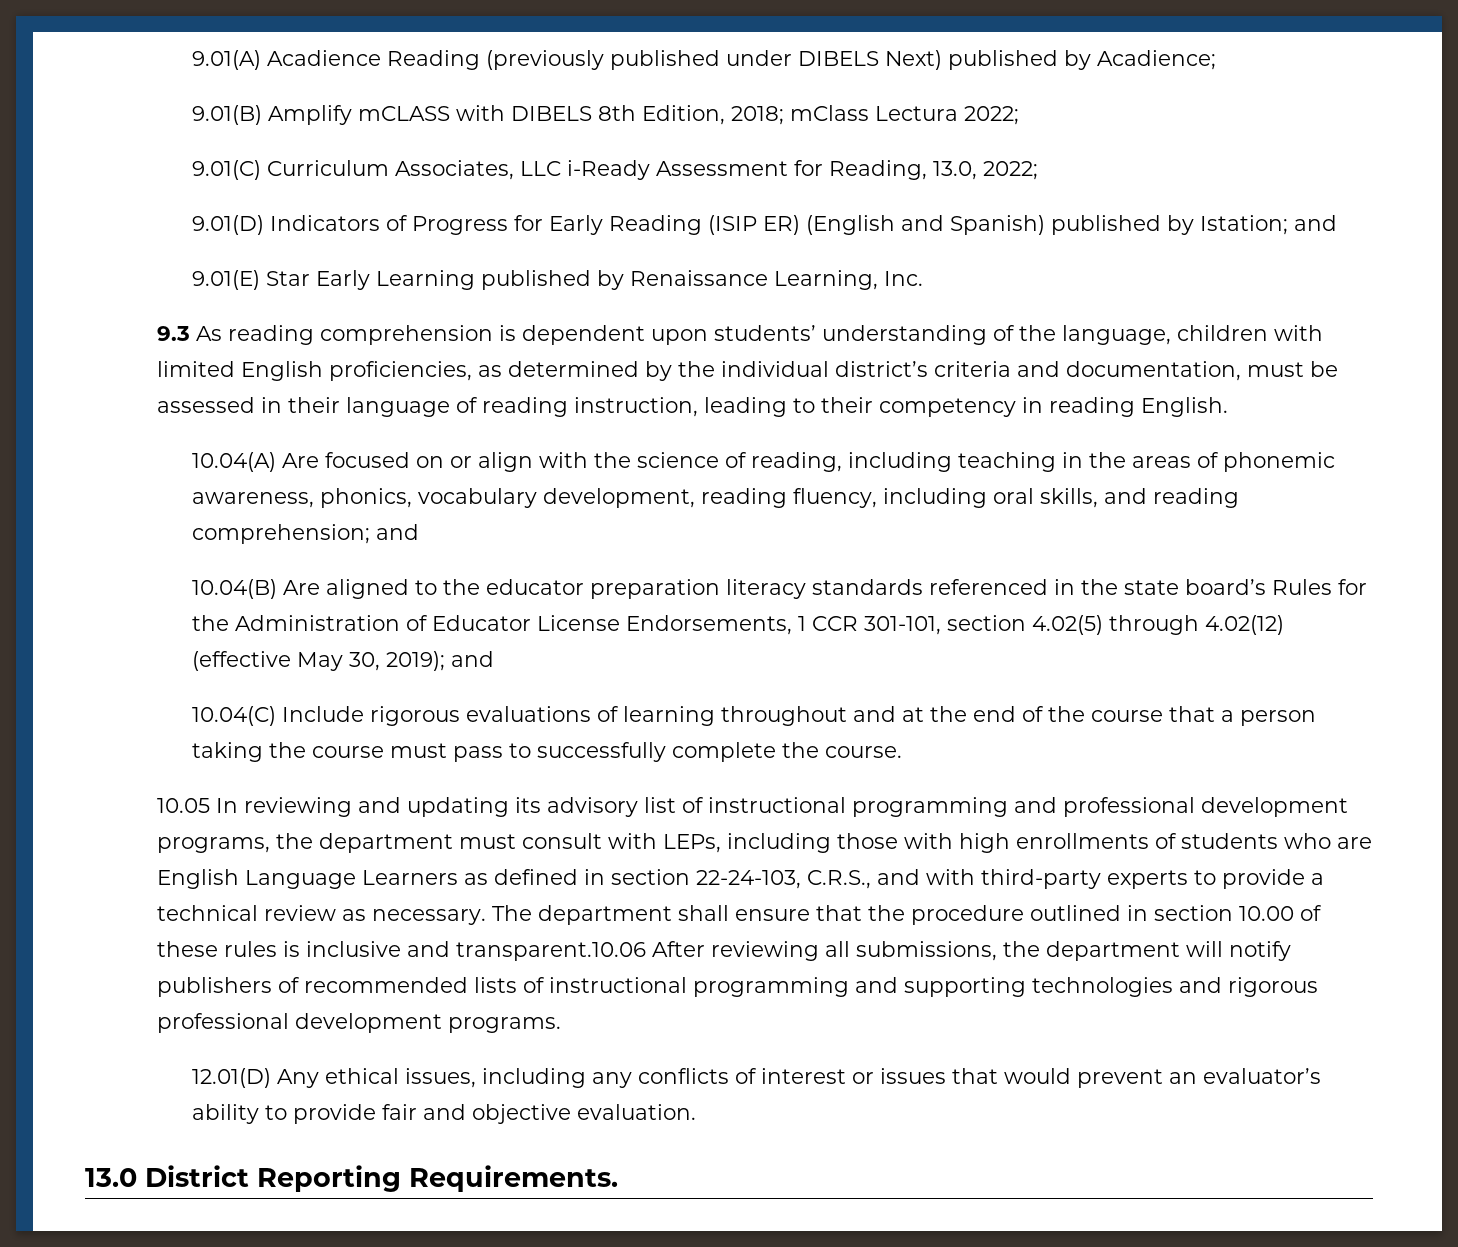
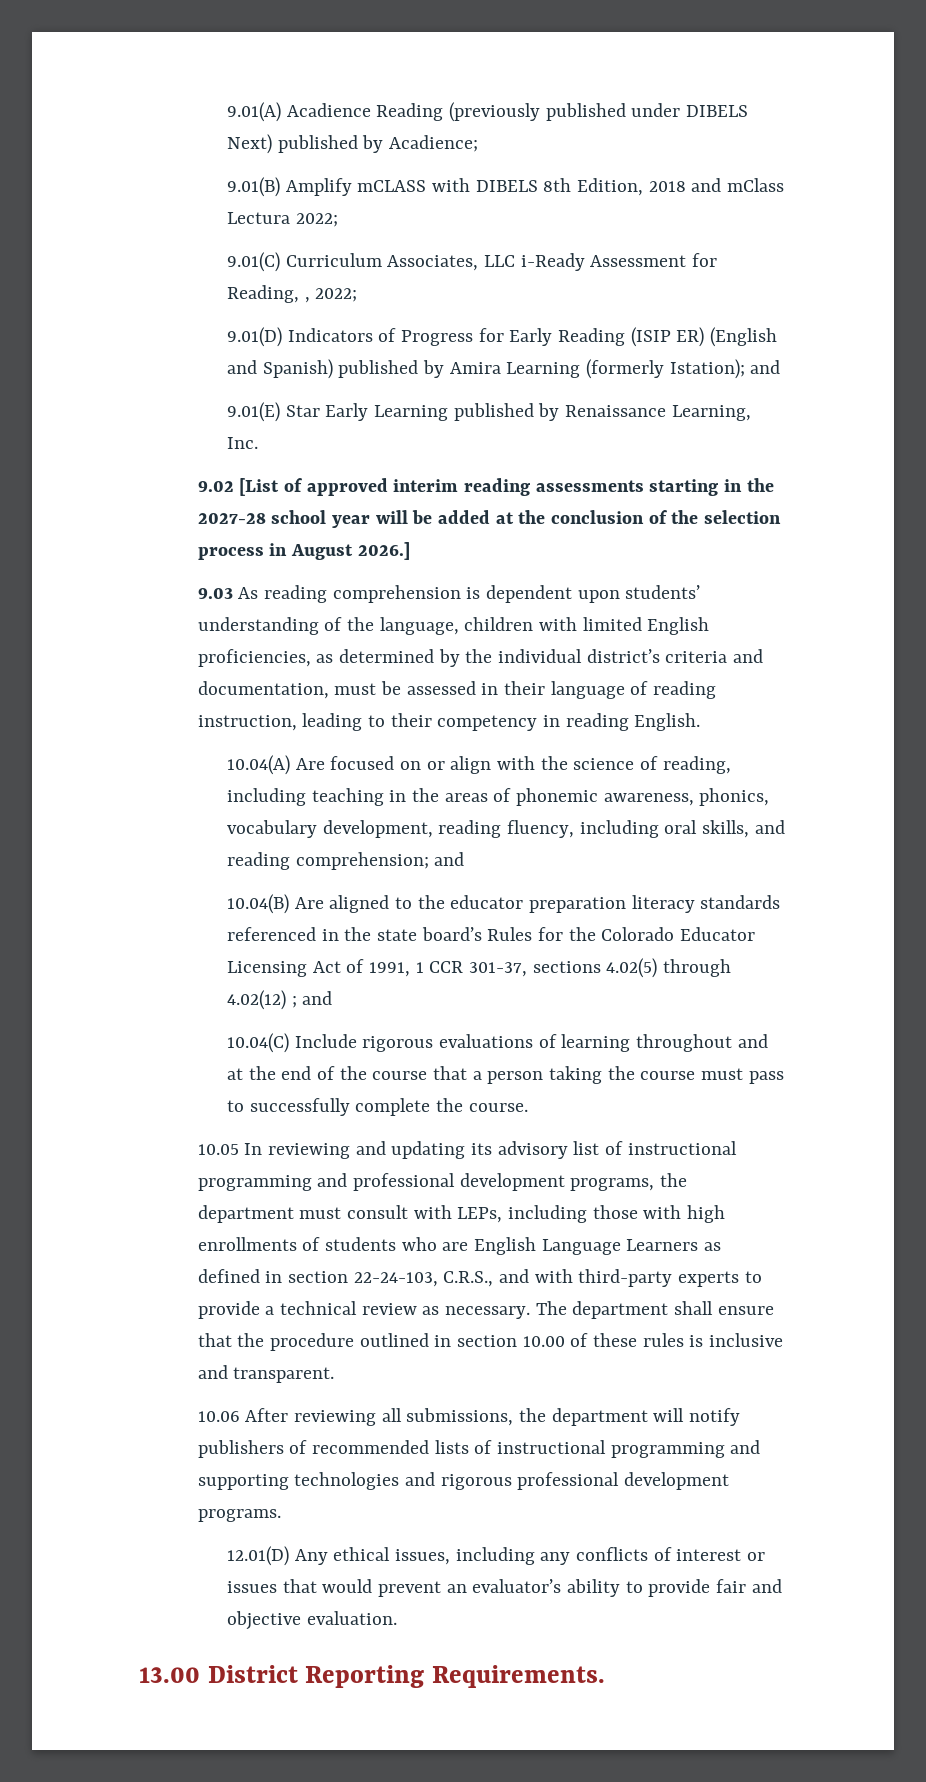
[731,106,785,125] 2018; -> [648,178,722,192] 2018 and
[933,161,978,180] 13.0, -> [304,297,310,303] ,
[1200,215,1289,235] Istation; -> [449,359,745,379] Amira Learning (formerly Istation);
[156,326,190,341] 9.3 -> [197,478,774,496] [197,510,782,528] [197,542,410,560] [197,588,233,599] 9.02 [List of approved interim reading assessments starting in the 2027-28 school year will be added at the conclusion of the selection process in August 2026.] // 9.03
[235,615,1285,635] [192,651,446,671] Administration of Educator License Endorsements, 1 CCR 301-101, section 4.02(5) through 4.02(12) (effective May 30, 2019); -> [601,927,756,941] [226,958,732,978] [226,990,297,1010] Colorado Educator Licensing Act of 1991, 1 CCR 301-37, sections 4.02(5) through 4.02(12) ;
[455,942,646,961] transparent.10.06 -> [233,1367,335,1383] [197,1411,240,1422] transparent. // 10.06
[85,1168,137,1187] 13.0 -> [139,1667,200,1683] 13.00

